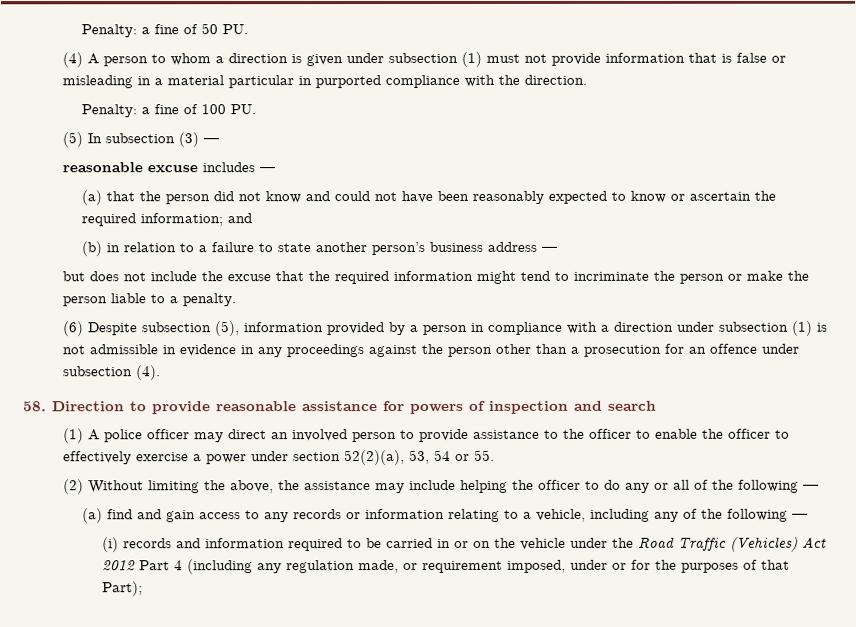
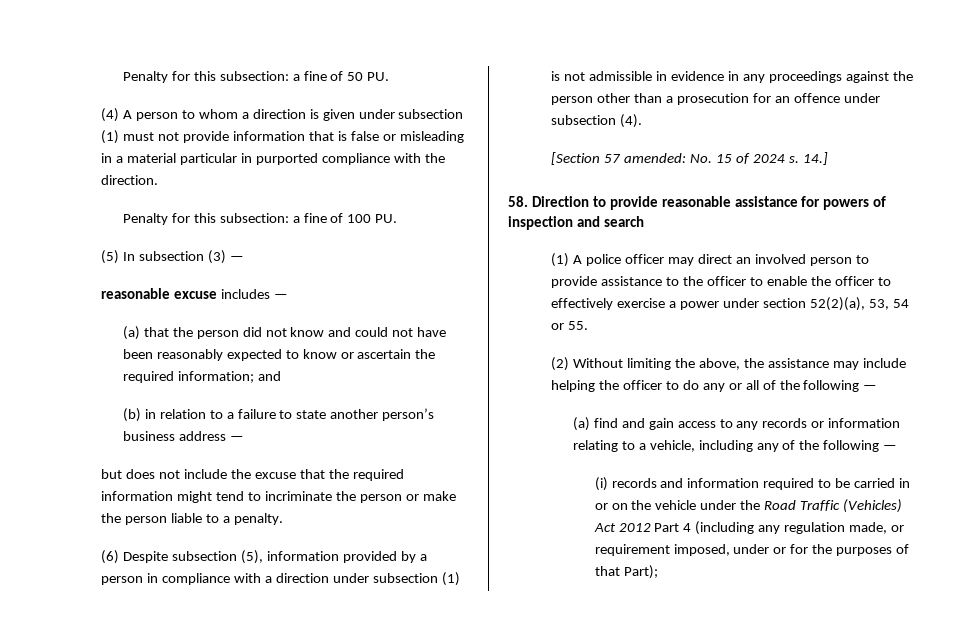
[81,24,138,38] Penalty: -> [122,71,289,83] Penalty for this subsection:
[81,104,138,118] Penalty: -> [122,213,289,225] Penalty for this subsection:
(161, 373) none -> [551,152,828,165] // [Section 57 amended: No. 15 of 2024 s. 14.]

